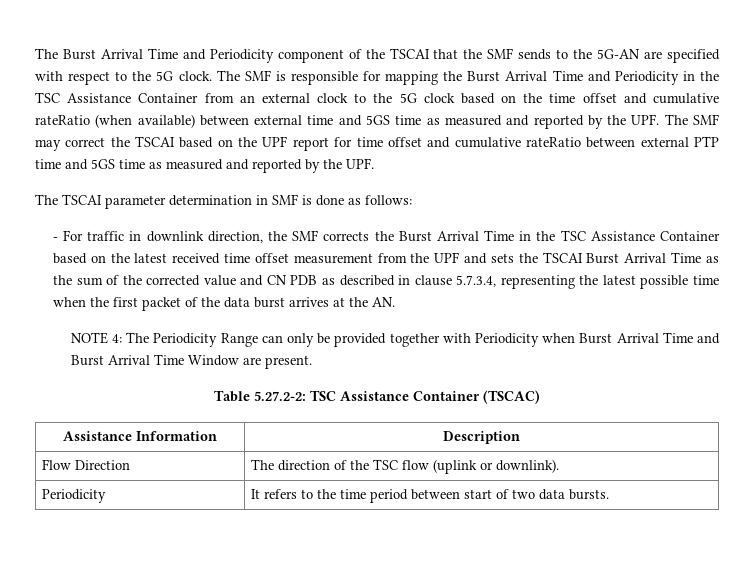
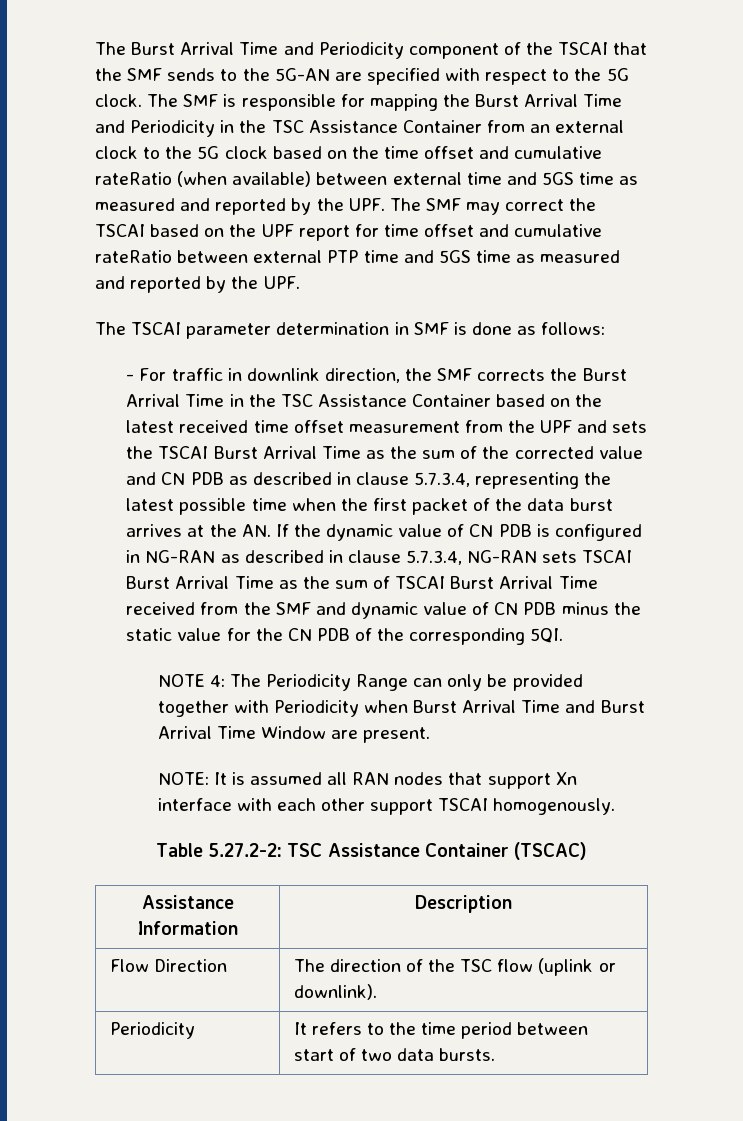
(395, 302) none -> [275,524,642,541] [126,550,633,565] [126,576,598,589] [126,602,641,619] [126,628,564,645] If the dynamic value of CN PDB is configured in NG-RAN as described in clause 5.7.3.4, NG-RAN sets TSCAI Burst Arrival Time as the sum of TSCAI Burst Arrival Time received from the SMF and dynamic value of CN PDB minus the static value for the CN PDB of the corresponding 5QI.
(312, 362) none -> [157,772,577,789] [157,798,616,815] // NOTE: It is assumed all RAN nodes that support Xn interface with each other support TSCAI homogenously.

